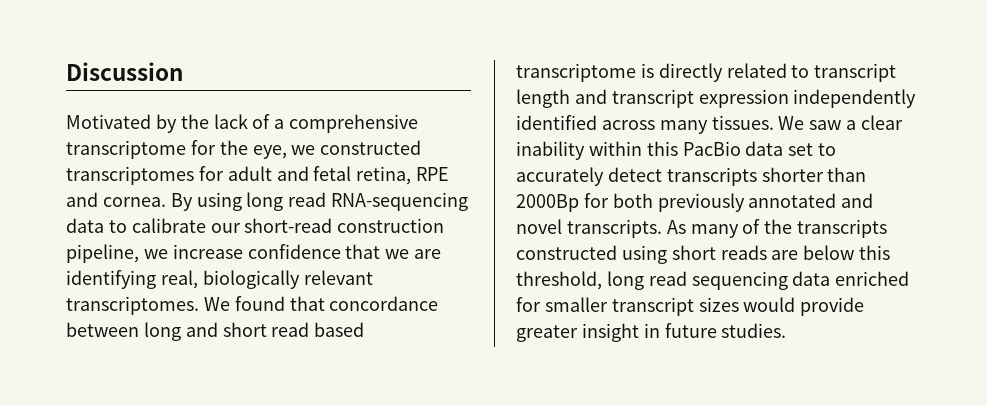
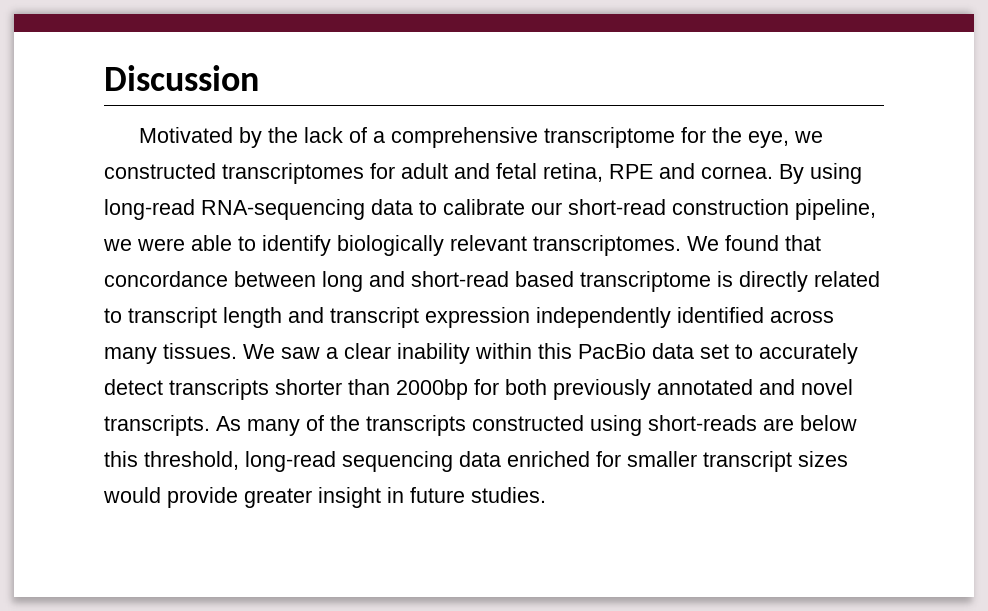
[246,192,327,211] long read -> [104,199,195,220] long-read
[172,244,442,259] [66,270,198,289] increase confidence that we are identifying real, -> [137,235,331,256] were able to identify
[222,322,310,337] short read -> [411,271,509,287] short-read
[516,194,579,212] 2000Bp -> [396,379,468,400] 2000bp
[671,245,767,260] short reads -> [648,415,757,431] short-reads
[606,271,687,290] long read -> [245,451,336,472] long-read

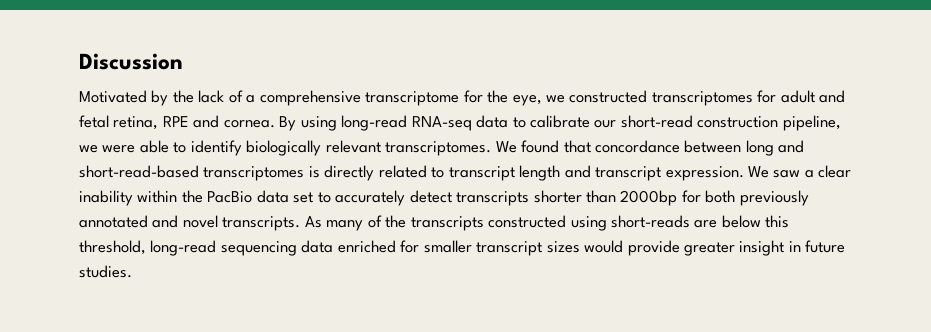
[201,199,365,220] RNA-sequencing -> [411,116,472,131] RNA-seq
[411,271,711,292] short-read based transcriptome -> [79,165,305,181] short-read-based transcriptomes
[425,307,834,328] [104,343,237,364] expression independently identified across many tissues. -> [665,166,744,181] expression.
[538,343,572,359] this -> [181,190,203,203] the

